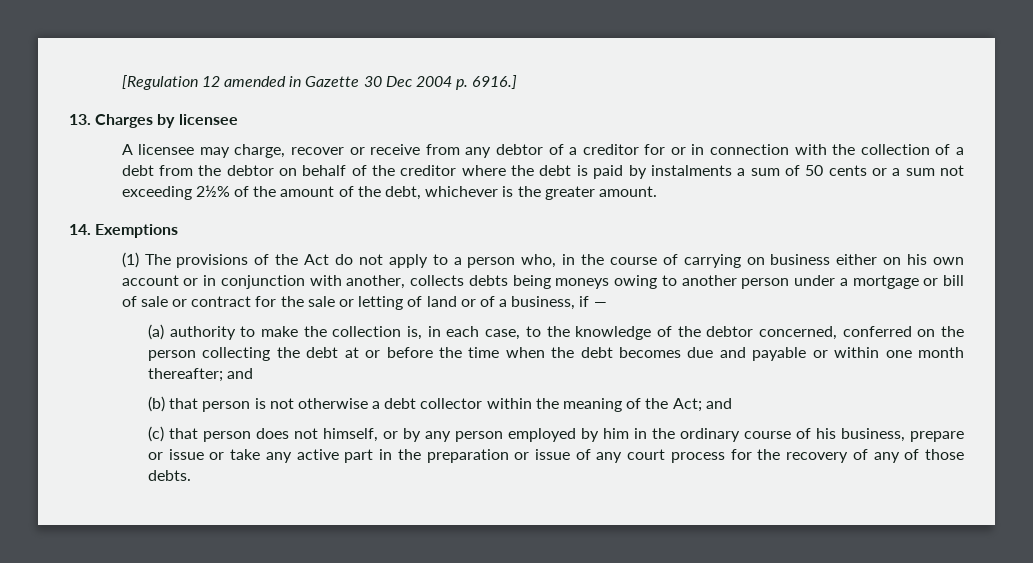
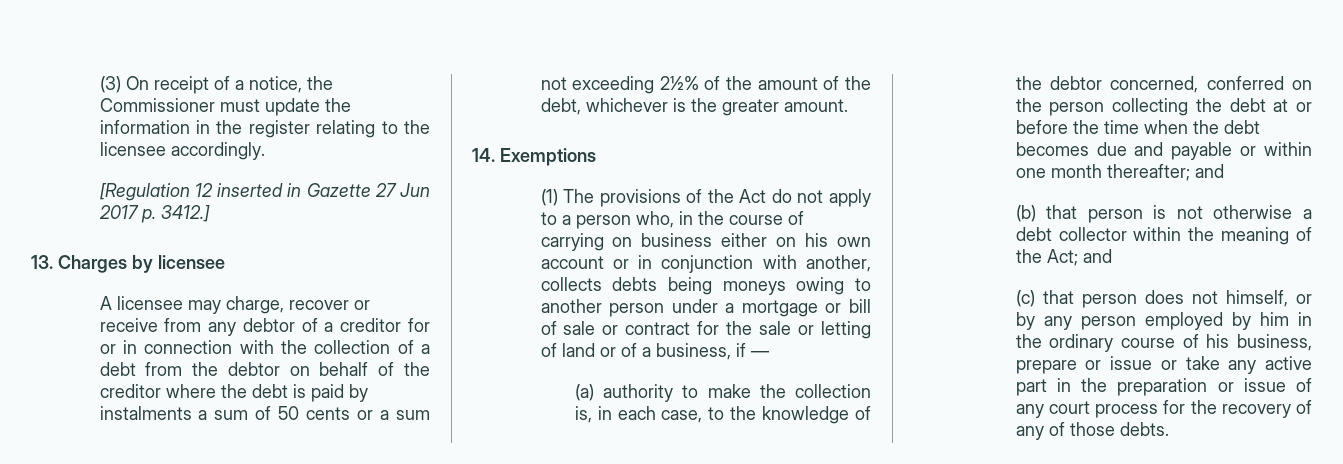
(121, 82) none -> [99,76,333,94] [99,98,351,116] [99,120,430,138] [99,142,265,160] (3) On receipt of a notice, the Commissioner must update the information in the register relating to the licensee accordingly. //
[224,76,287,87] amended -> [216,183,283,197] inserted
[363,75,518,90] 30 Dec 2004 p. 6916.] -> [374,183,430,197] [98,205,210,223] 27 Jun 2017 p. 3412.]

